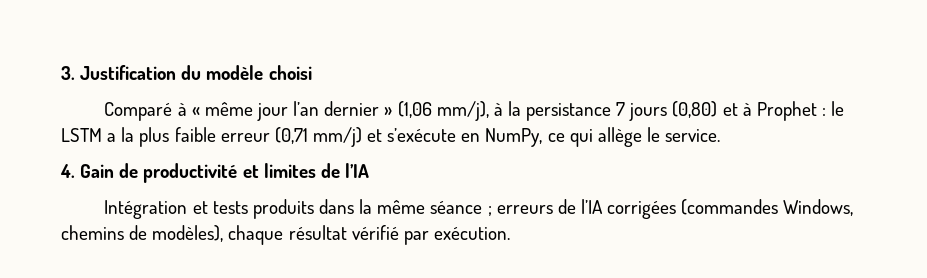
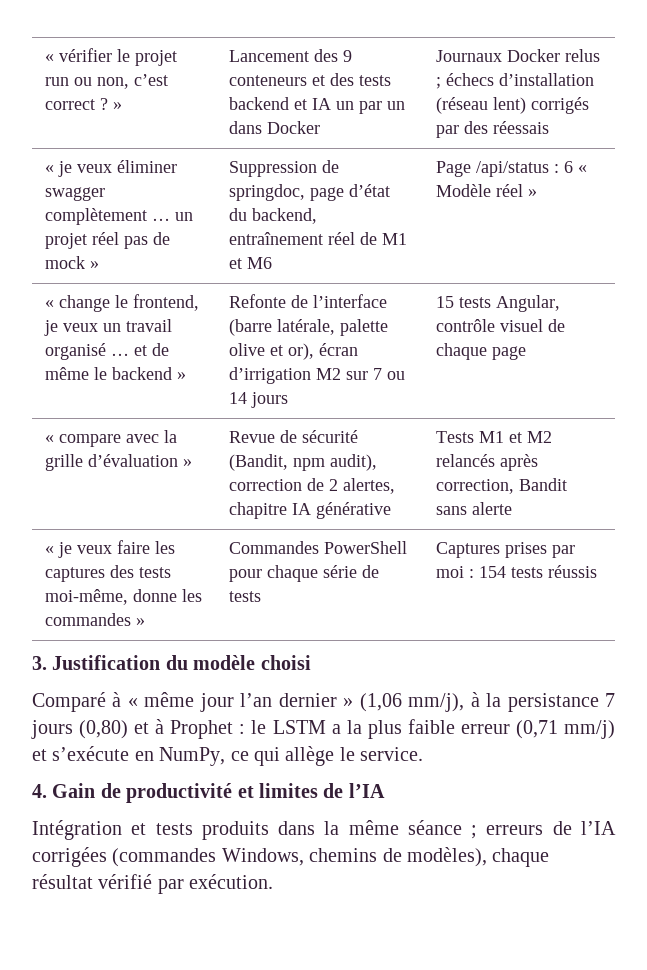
(61, 73) none -> [45,48,178,66] [45,74,169,89] [45,98,123,110] [229,49,353,62] [229,73,392,86] [229,97,406,114] [229,121,321,134] [436,49,601,62] [436,73,595,89] [436,97,590,114] [436,121,550,138] [45,160,178,177] [45,187,106,201] [45,208,194,225] [45,232,171,249] [45,256,100,269] [229,160,340,177] [229,184,391,201] [229,208,318,224] [229,232,408,245] [229,257,273,269] [436,161,588,177] [436,184,538,197] [45,294,200,312] [44,319,173,336] [45,343,170,360] [45,367,187,380] [229,294,388,308] [229,319,389,336] [229,343,359,360] [229,367,406,384] [229,392,289,408] [436,295,561,312] [436,319,566,332] [436,343,527,360] [45,430,178,447] [45,454,193,471] [229,430,359,443] [229,454,378,471] [229,478,396,494] [229,502,392,519] [436,431,553,443] [436,454,539,471] [436,478,568,494] [436,502,513,515] [45,540,176,558] [45,565,172,582] [45,589,203,605] [45,613,146,626] [229,541,408,554] [229,565,380,582] [229,591,262,602] [436,542,576,558] [436,565,598,578] « vérifier le projet run ou non, c’est correct ? » | Lancement des 9 conteneurs et des tests backend et IA un par un dans Docker | Journaux Docker relus ; échecs d’installation (réseau lent) corrigés par des réessais // « je veux éliminer swagger complètement … un projet réel pas de mock » | Suppression de springdoc, page d’état du backend, entraînement réel de M1 et M6 | Page /api/status : 6 « Modèle réel » // « change le frontend, je veux un travail organisé … et de même le backend » | Refonte de l’interface (barre latérale, palette olive et or), écran d’irrigation M2 sur 7 ou 14 jours | 15 tests Angular, contrôle visuel de chaque page // « compare avec la grille d’évaluation » | Revue de sécurité (Bandit, npm audit), correction de 2 alertes, chapitre IA générative | Tests M1 et M2 relancés après correction, Bandit sans alerte // « je veux faire les captures des tests moi-même, donne les commandes » | Commandes PowerShell pour chaque série de tests | Captures prises par moi : 154 tests réussis //

